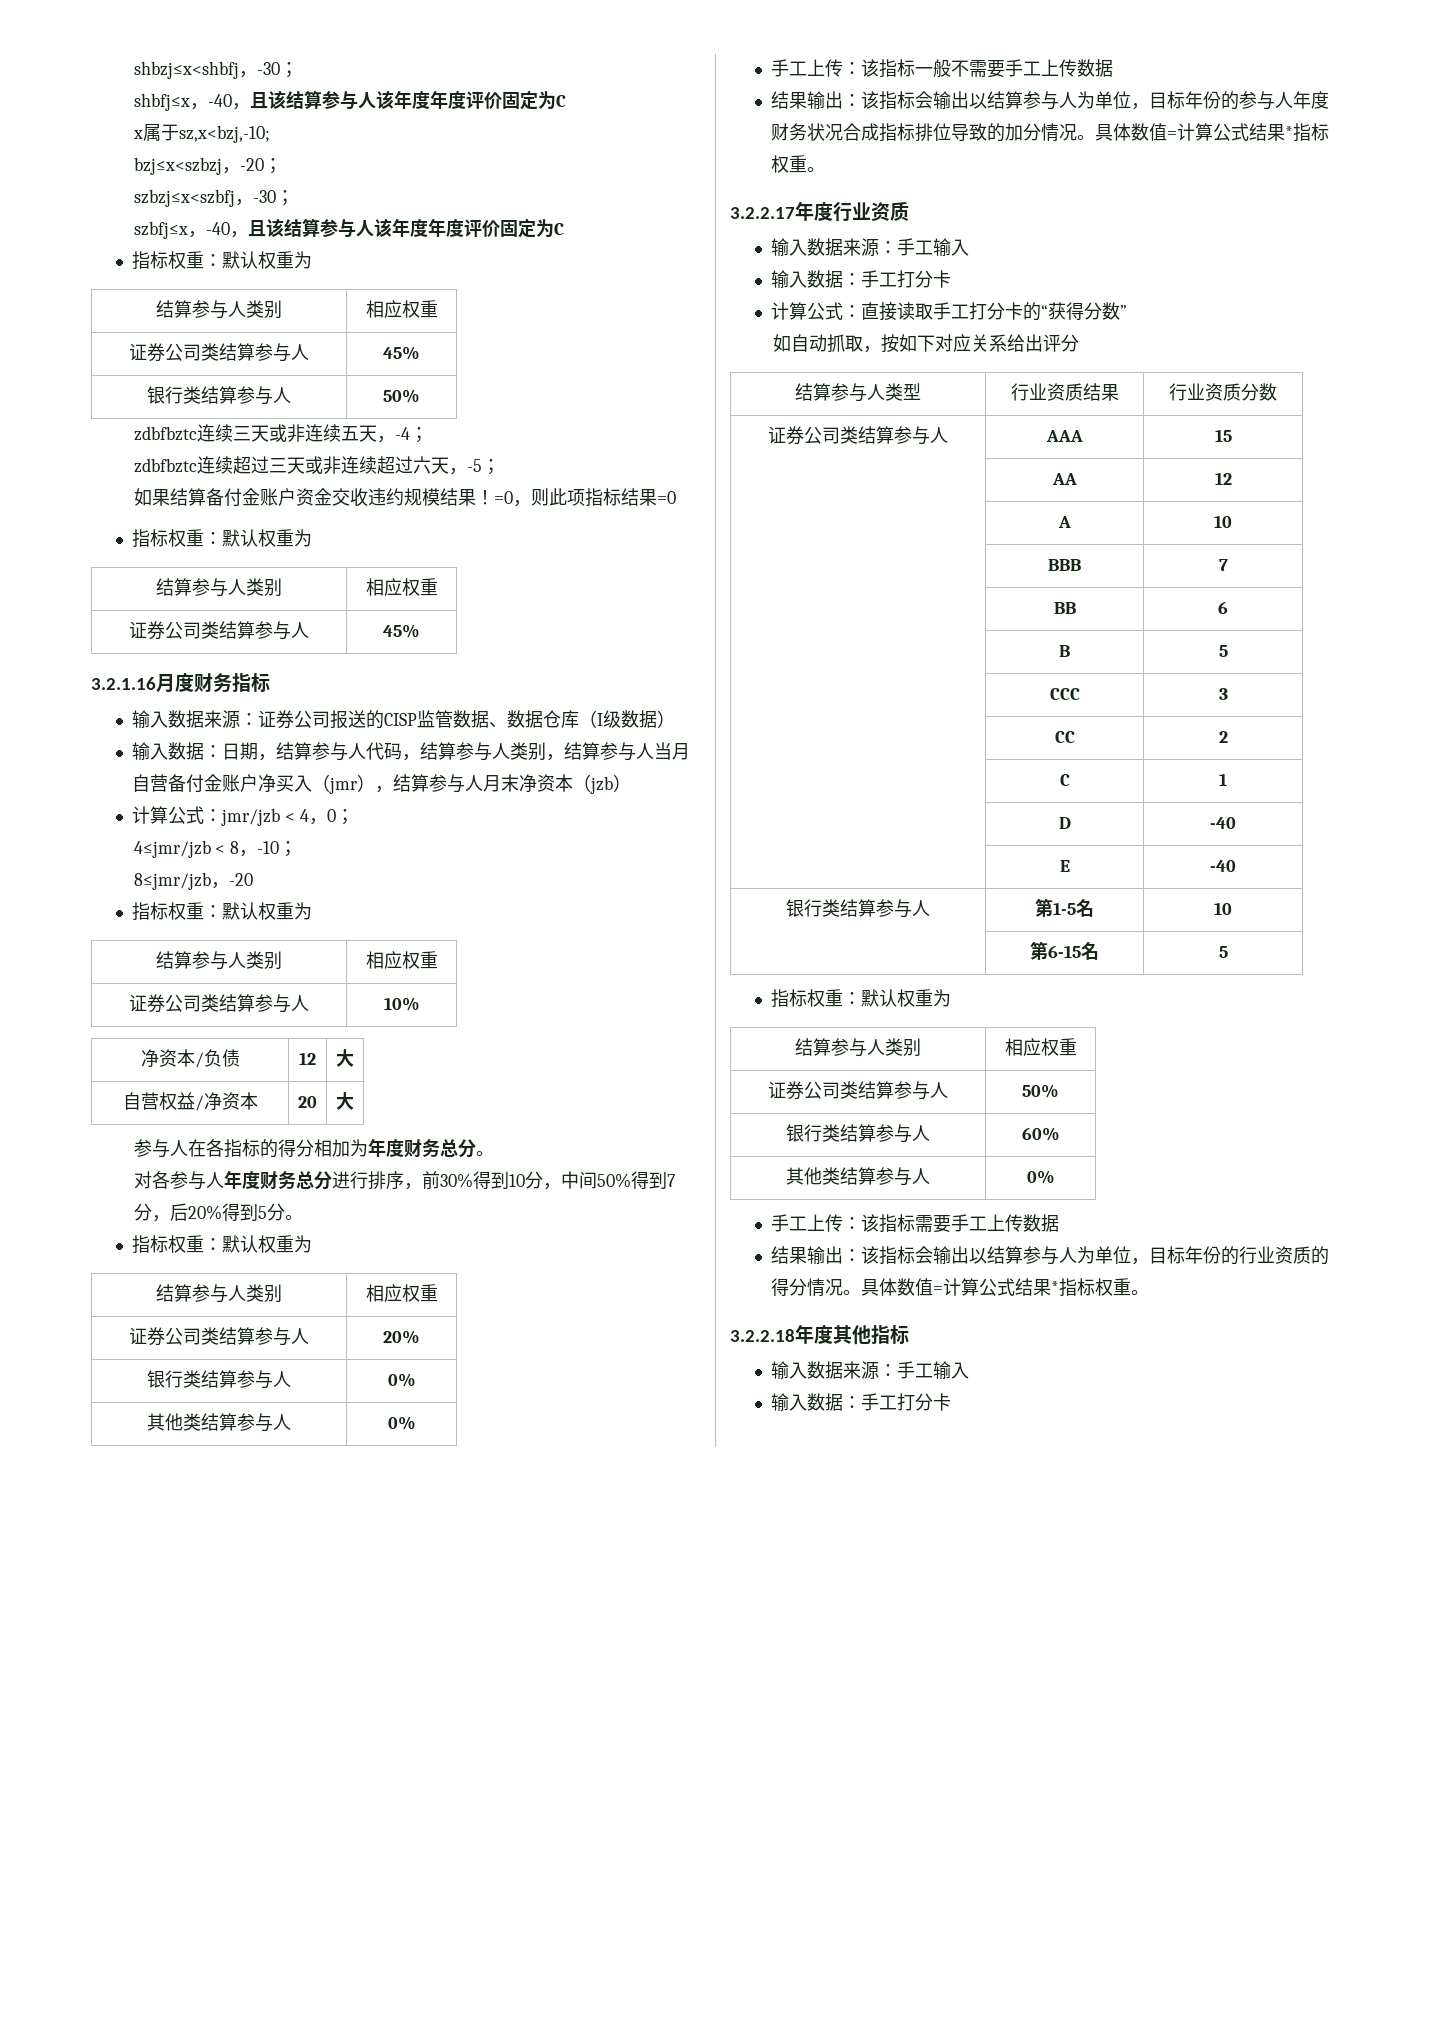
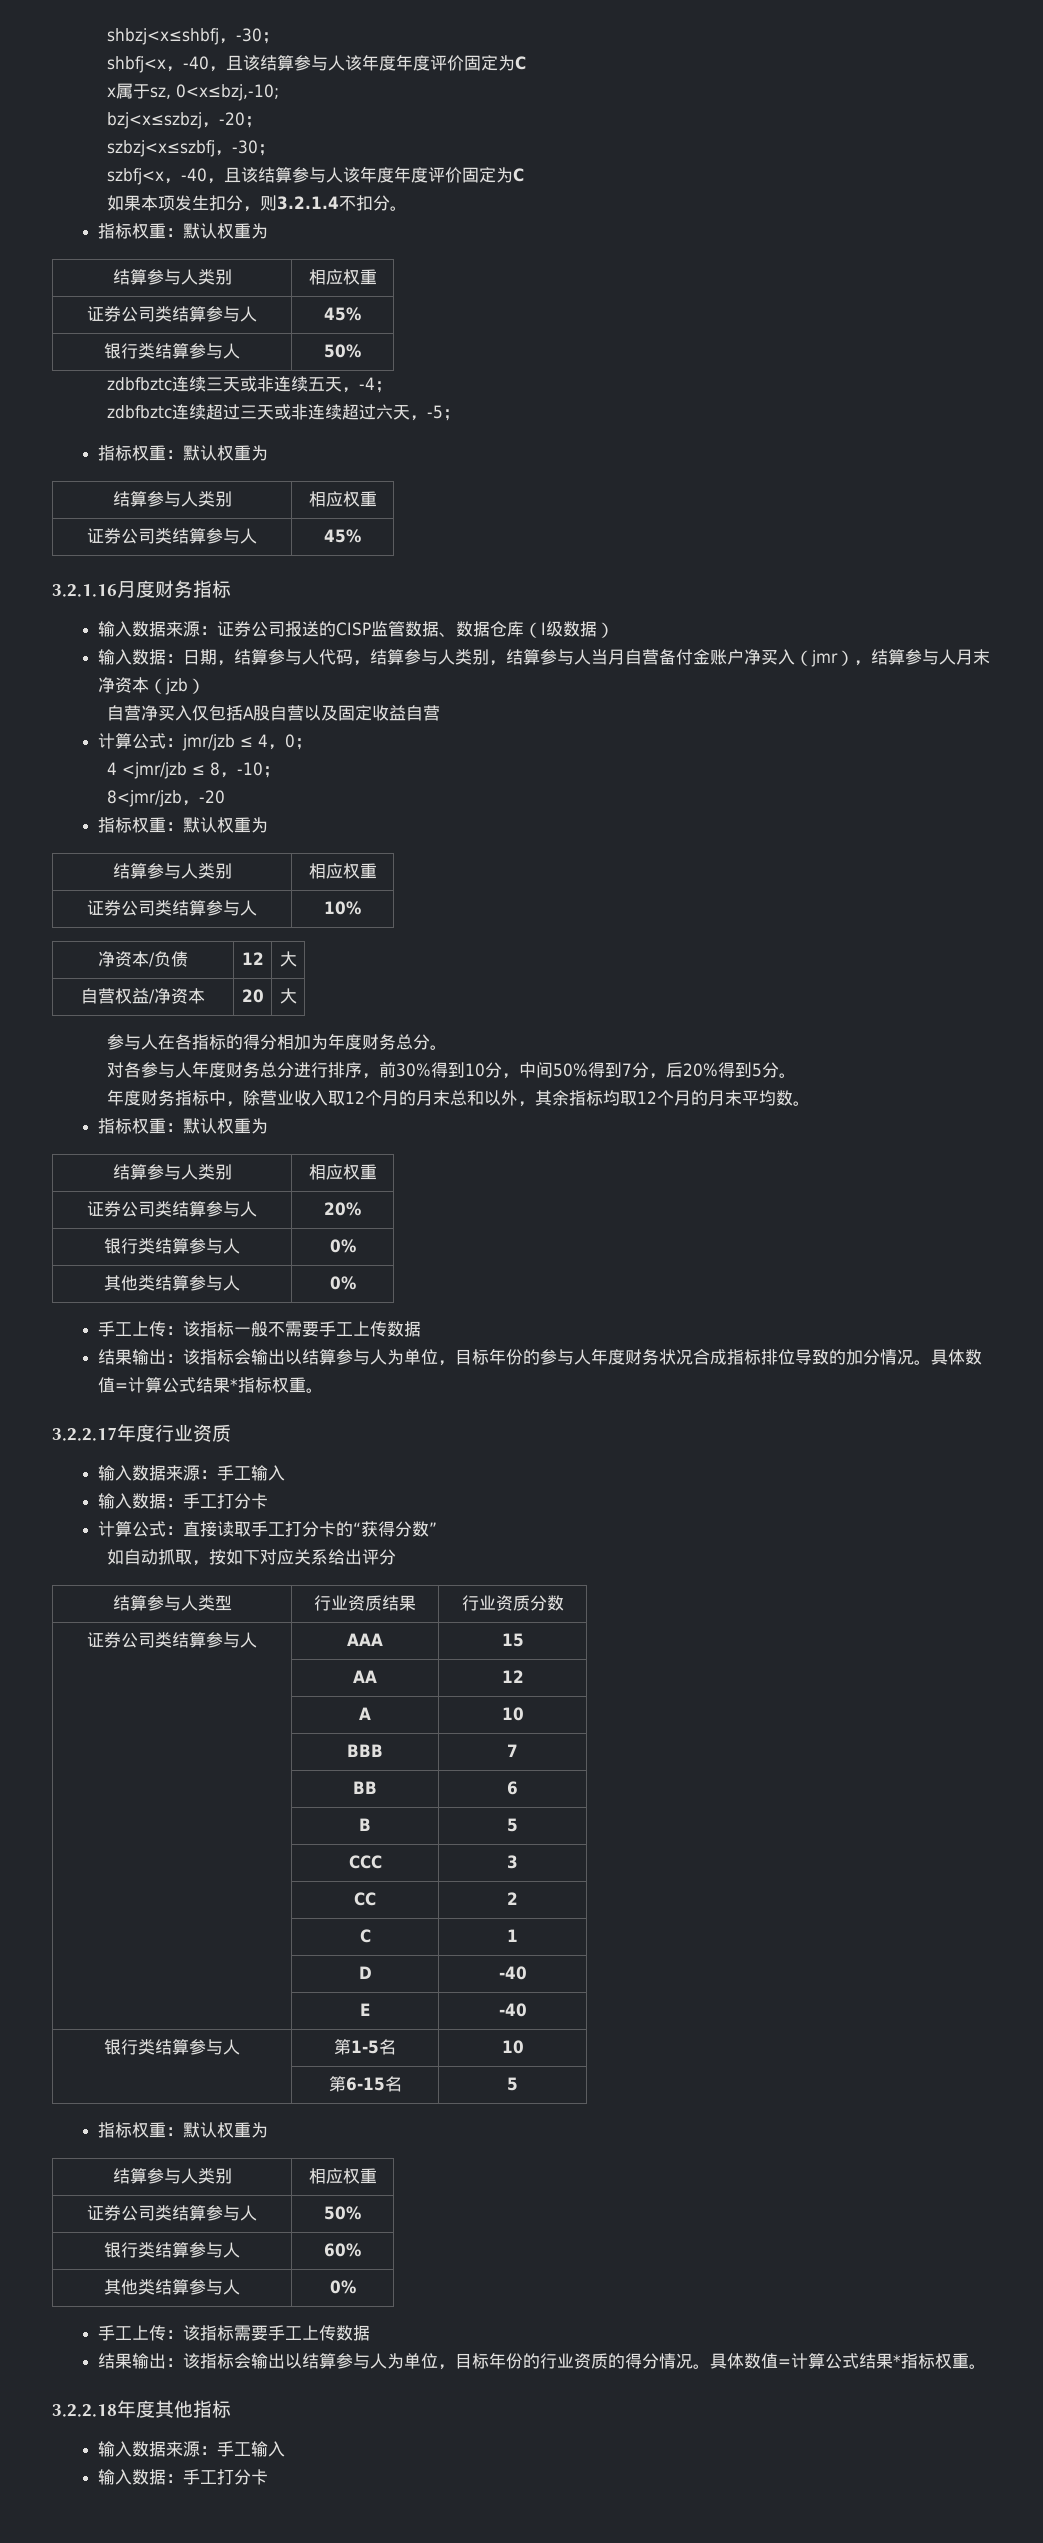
[133,61,298,79] [133,93,190,111] shbzj≤x<shbfj，-30； // shbfj≤x -> [107,28,280,45] [107,56,167,73] shbzj<x≤shbfj，-30； // shbfj<x
[178,125,270,143] [133,157,222,175] sz,x<bzj,-10; // bzj≤x<szbzj -> [150,84,280,101] [107,112,203,129] sz, 0<x≤bzj,-10; // bzj<x≤szbzj
[133,189,294,207] [133,221,188,239] szbzj≤x<szbfj，-30； // szbfj≤x -> [107,140,276,157] [107,168,165,185] szbzj<x≤szbfj，-30； // szbfj<x
(564, 229) none -> [107,195,408,212] // 如果本项发生扣分，则3.2.1.4不扣分。
[133,488,676,507] // 如果结算备付金账户资金交收违约规模结果！=0，则此项指标结果=0 -> (461, 415) none
(632, 783) none -> [107,705,441,721] // 自营净买入仅包括A股自营以及固定收益自营
[284,813,295,822] < -> [240,737,254,747] ≤
[133,840,226,858] 4≤jmr/jzb < -> [107,762,206,779] 4 <jmr/jzb ≤
[133,872,211,890] 8≤jmr/jzb -> [107,790,183,807] 8<jmr/jzb
(303, 1217) none -> [107,1089,811,1107] // 年度财务指标中，除营业收入取12个月的月末总和以外，其余指标均取12个月的月末平均数。

